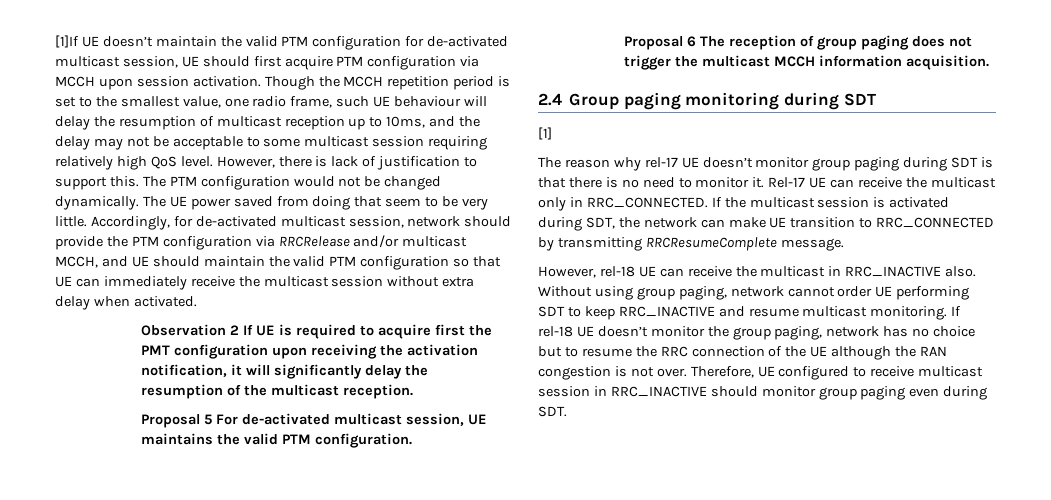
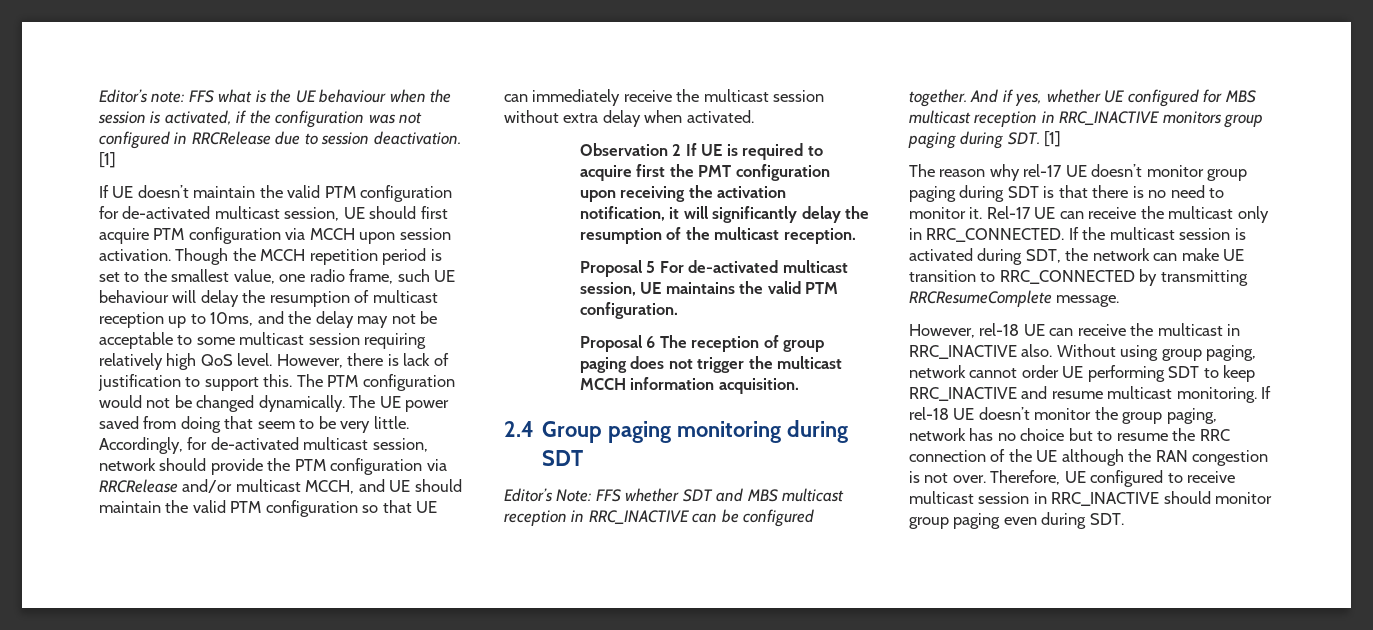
[55,35,79,48] [1]If -> [99,89,452,103] [98,110,423,128] [99,131,461,149] [99,152,116,168] [99,185,109,198] Editor’s note: FFS what is the UE behaviour when the session is activated, if the configuration was not configured in RRCRelease due to session deactivation. [1] // If
(876, 99) none -> [504,488,845,502] [504,509,815,527] [909,89,1256,107] [909,110,1264,128] [908,131,1040,149] Editor’s Note: FFS whether SDT and MBS multicast reception in RRC_INACTIVE can be configured together. And if yes, whether UE configured for MBS multicast reception in RRC_INACTIVE monitors group paging during SDT.

